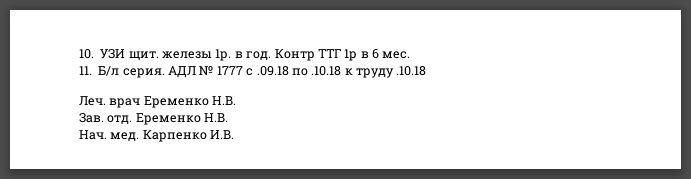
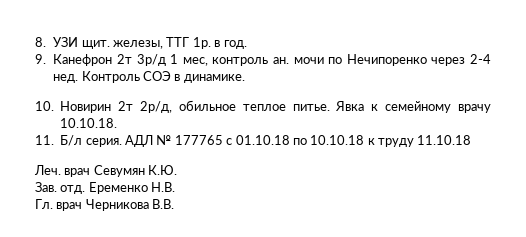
[79,49,94,59] 10. -> [35,37,46,47] 8.
[162,51,212,59] железы -> [113,37,190,49] железы, ТТГ
[274,49,411,61] Контр ТТГ 1р в 6 мес. -> [35,54,491,66] [53,71,245,83] [35,100,491,113] [60,118,118,128] // 9. Канефрон 2т 3р/д 1 мес, контроль ан. мочи по Нечипоренко через 2-4 нед. Контроль СОЭ в динамике. // 10. Новирин 2т 2р/д, обильное теплое питье. Явка к семейному врачу 10.10.18.
[216,66,342,76] 1777 с .09.18 по .10.18 -> [174,135,365,145] 177765 с 01.10.18 по 10.10.18
[396,66,427,76] .10.18 -> [417,135,472,145] 11.10.18
[143,96,237,108] Еременко Н.В. -> [93,165,178,177] Севумян К.Ю.
[79,130,235,142] Нач. мед. Карпенко И.В. -> [35,199,175,211] Гл. врач Черникова В.В.

